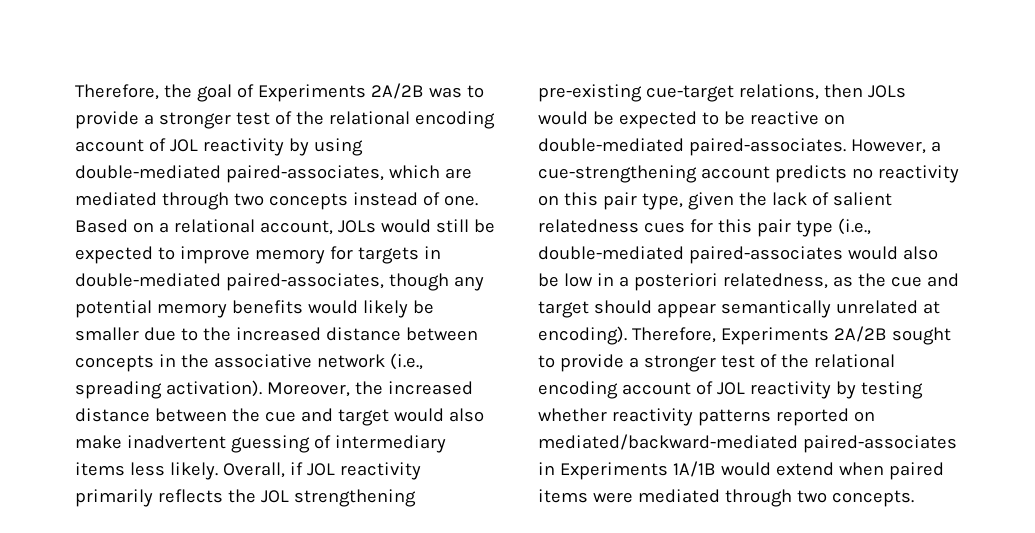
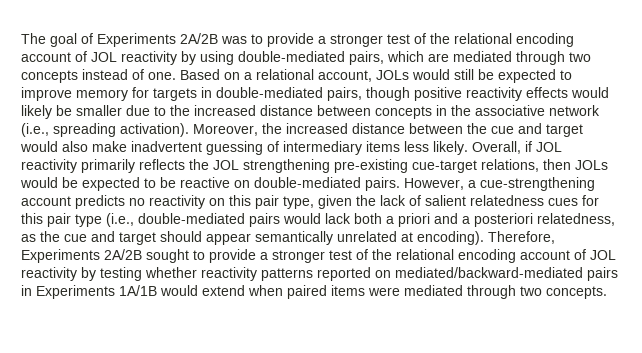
[75,84,192,100] Therefore, the -> [21,33,46,44] The
[225,165,384,183] paired-associates, -> [349,51,384,65] pairs,
[225,273,484,291] [75,300,303,318] paired-associates, though any potential memory benefits -> [327,87,568,101] pairs, though positive reactivity effects
[688,138,846,156] paired-associates. -> [365,177,400,191] pairs.
[688,246,938,264] [538,273,614,287] paired-associates would also be low in -> [249,213,458,227] pairs would lack both a priori and
[802,435,957,453] paired-associates -> [587,267,618,281] pairs

